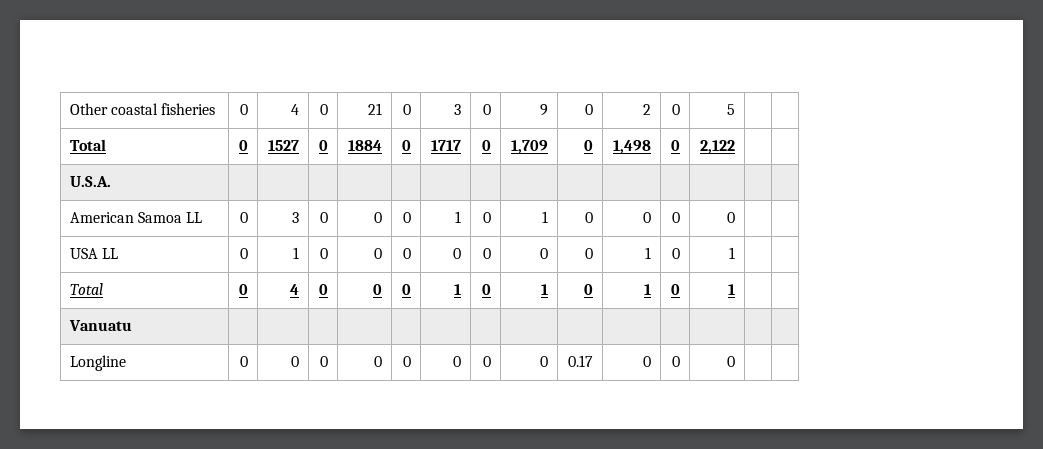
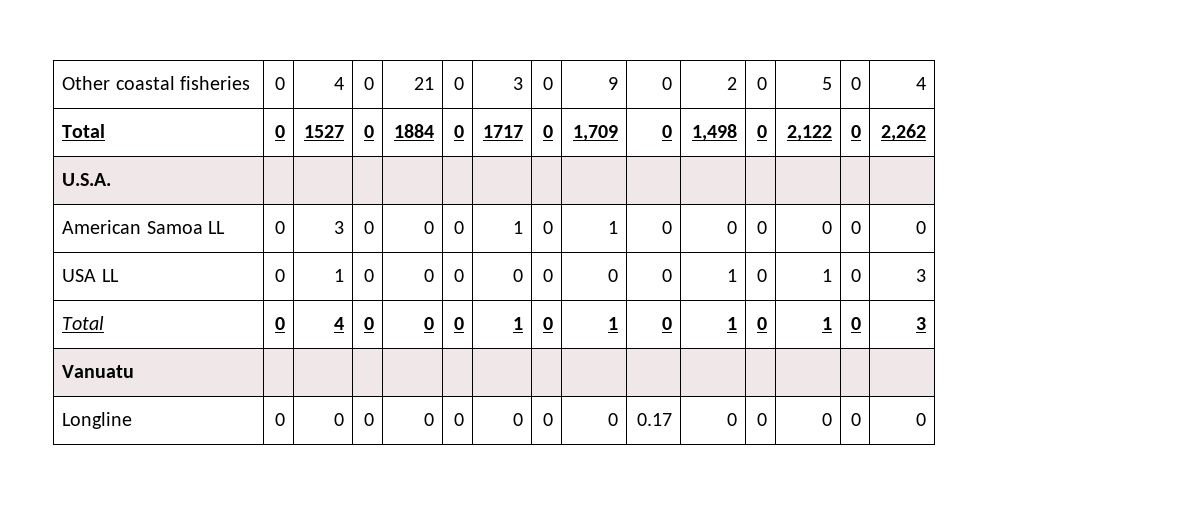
(736, 109) | -> [850,77,861,90] [915,77,926,90] 0 | 4
(736, 147) | -> [850,125,861,138] [880,124,926,141] 0 | 2,262
(736, 217) | -> [850,221,861,234] [915,221,926,234] 0 | 0
(736, 253) | -> [850,269,861,282] [915,269,926,282] 0 | 3
(736, 289) | -> [850,317,861,330] [915,317,926,330] 0 | 3
(736, 361) | -> [850,413,861,426] [915,413,926,426] 0 | 0

